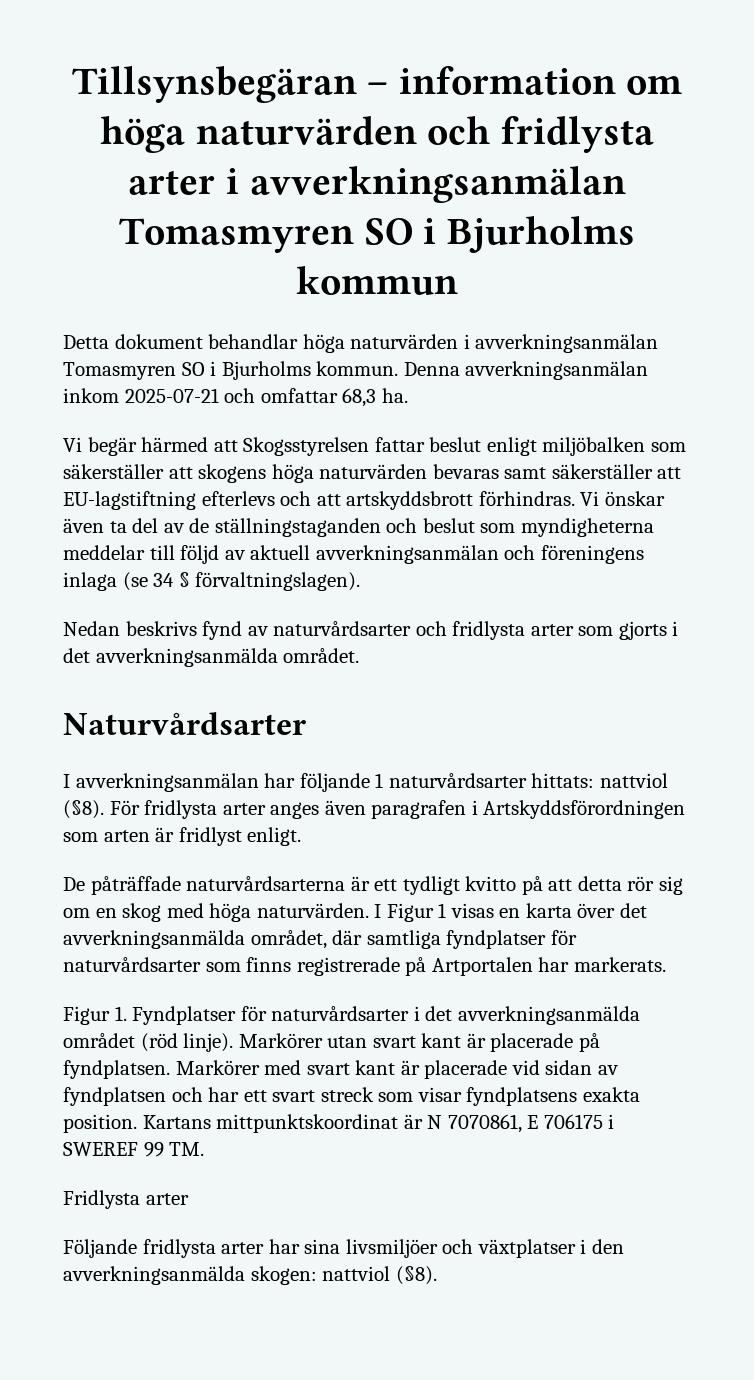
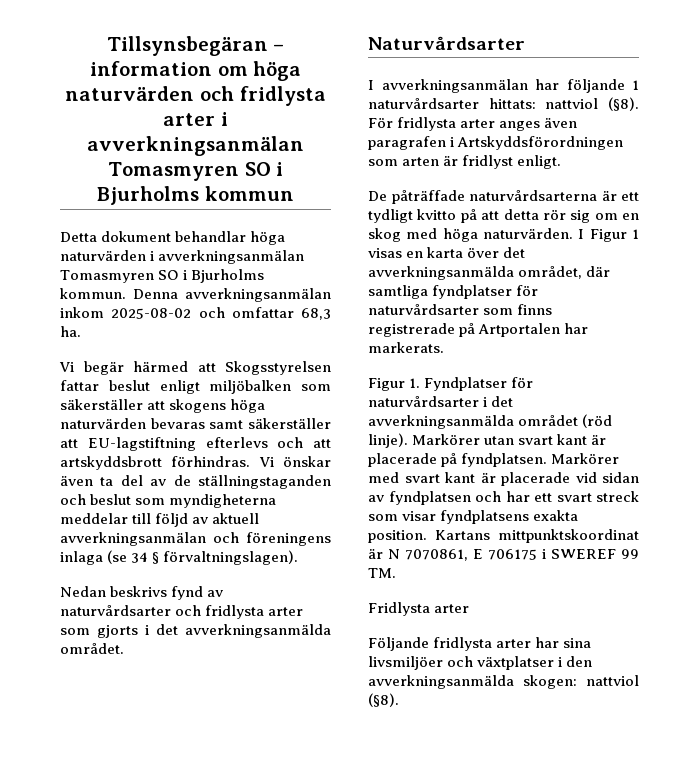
[124,388,219,403] 2025-07-21 -> [111,308,192,319] 2025-08-02

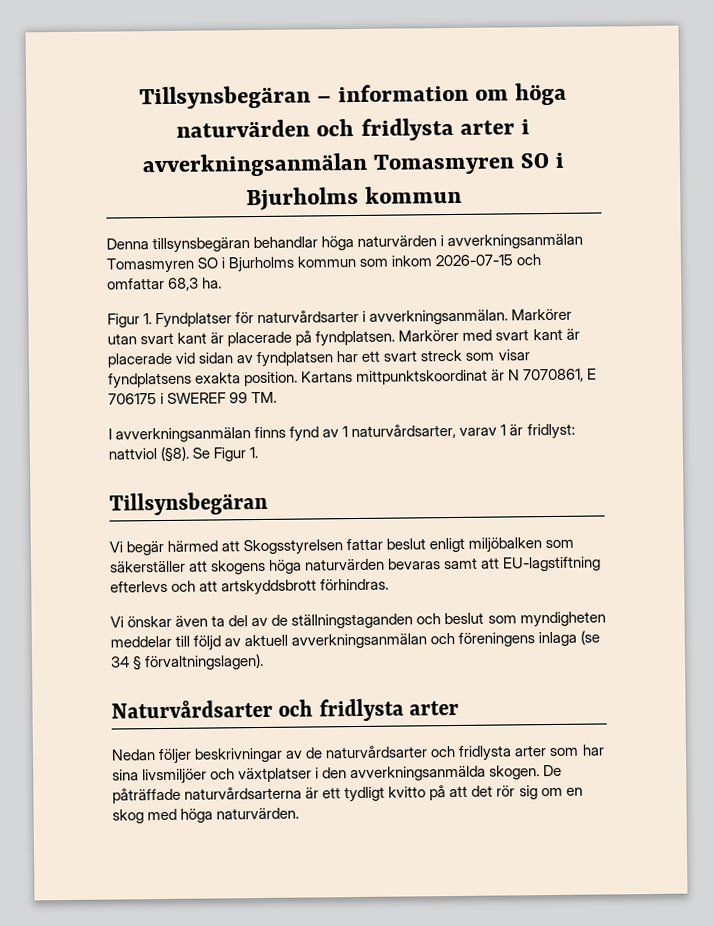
[60,231,172,242] Detta dokument -> [106,237,251,254] Denna tillsynsbegäran
[60,288,331,302] [60,307,192,319] kommun. Denna avverkningsanmälan inkom 2025-08-02 -> [297,254,514,268] kommun som inkom 2026-07-15
[59,361,331,375] [60,380,331,394] [60,399,266,413] [60,418,332,429] [60,437,331,451] [60,456,331,470] [60,475,331,489] [60,494,277,508] [60,513,260,527] [60,532,331,546] [60,550,299,565] [60,586,225,600] [60,605,304,619] [60,624,331,638] [60,643,124,654] [368,36,525,50] [368,79,639,93] [368,97,639,111] [368,117,578,131] [368,136,624,150] [368,155,562,169] [368,190,639,204] [368,209,639,223] [368,228,639,242] [368,247,526,258] [368,266,611,280] [368,285,539,299] [368,304,553,315] [368,323,589,337] [368,342,444,353] // Vi begär härmed att Skogsstyrelsen fattar beslut enligt miljöbalken som säkerställer att skogens höga naturvärden bevaras samt säkerställer att EU-lagstiftning efterlevs och att artskyddsbrott förhindras. Vi önskar även ta del av de ställningstaganden och beslut som myndigheterna meddelar till följd av aktuell avverkningsanmälan och föreningens inlaga (se 34 § förvaltningslagen). // Nedan beskrivs fynd av naturvårdsarter och fridlysta arter som gjorts i det avverkningsanmälda området. // Naturvårdsarter // I avverkningsanmälan har följande 1 naturvårdsarter hittats: nattviol (§8). För fridlysta arter anges även paragrafen i Artskyddsförordningen som arten är fridlyst enligt. // De påträffade naturvårdsarterna är ett tydligt kvitto på att detta rör sig om en skog med höga naturvärden. I Figur 1 visas en karta över det avverkningsanmälda området, där samtliga fyndplatser för naturvårdsarter som finns registrerade på Artportalen har markerats. -> (223, 283) none
[491,396,514,407] [368,414,613,429] [368,433,408,448] det avverkningsanmälda området (röd linje). -> [369,309,509,325] avverkningsanmälan.
[475,491,501,502] och -> (335, 359) none
[368,602,470,616] [368,637,532,651] Fridlysta arter // Följande fridlysta arter -> [108,423,575,443] [108,446,259,463] [109,491,268,516] [109,537,575,556] [110,556,602,575] [110,578,390,596] [110,611,606,629] [110,630,601,651] [110,653,265,671] [111,698,460,722] [111,745,580,765] I avverkningsanmälan finns fynd av 1 naturvårdsarter, varav 1 är fridlyst: nattviol (§8). Se Figur 1. // Tillsynsbegäran // Vi begär härmed att Skogsstyrelsen fattar beslut enligt miljöbalken som säkerställer att skogens höga naturvärden bevaras samt att EU-lagstiftning efterlevs och att artskyddsbrott förhindras. // Vi önskar även ta del av de ställningstaganden och beslut som myndigheten meddelar till följd av aktuell avverkningsanmälan och föreningens inlaga (se 34 § förvaltningslagen). // Naturvårdsarter och fridlysta arter // Nedan följer beskrivningar av de naturvårdsarter och fridlysta arter som
[523,675,639,689] [368,693,399,707] skogen: nattviol (§8). -> [489,764,563,780] [112,785,583,804] [112,807,300,824] skogen. De påträffade naturvårdsarterna är ett tydligt kvitto på att det rör sig om en skog med höga naturvärden.

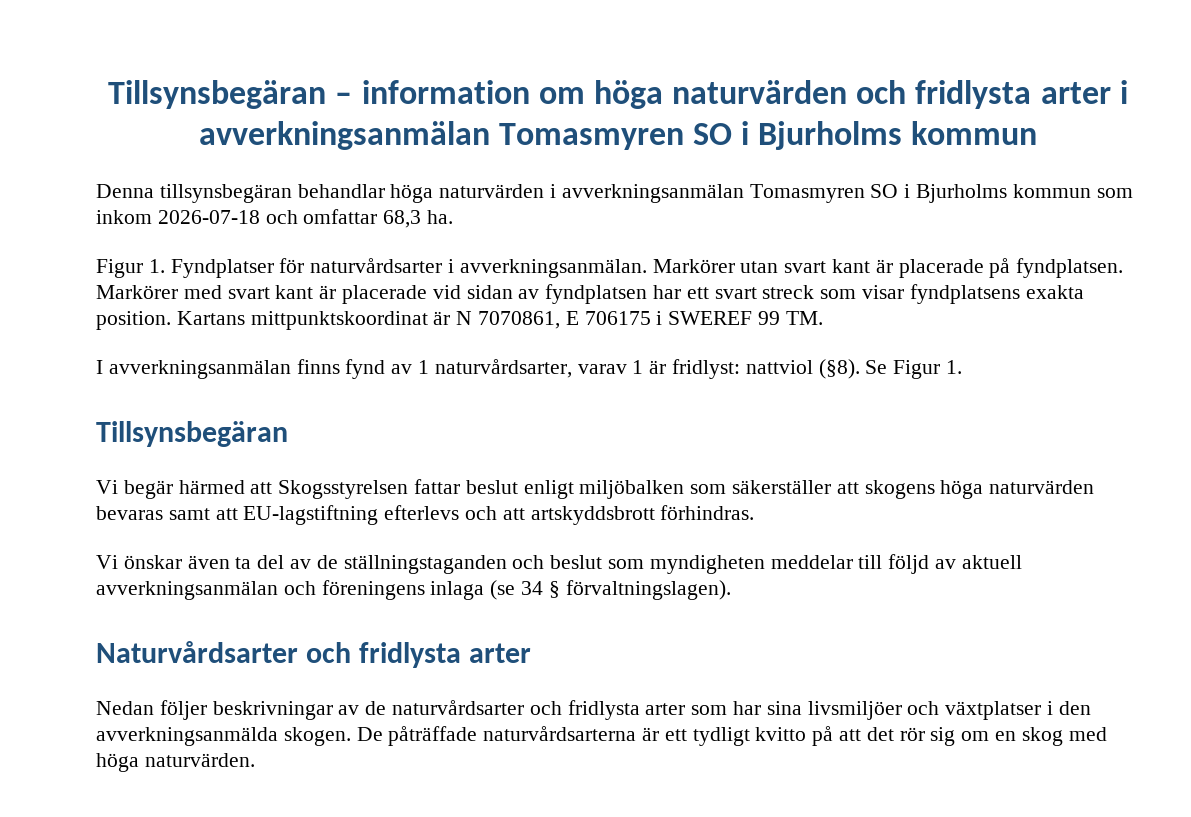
[435,254,514,267] 2026-07-15 -> [157,210,260,224] 2026-07-18

